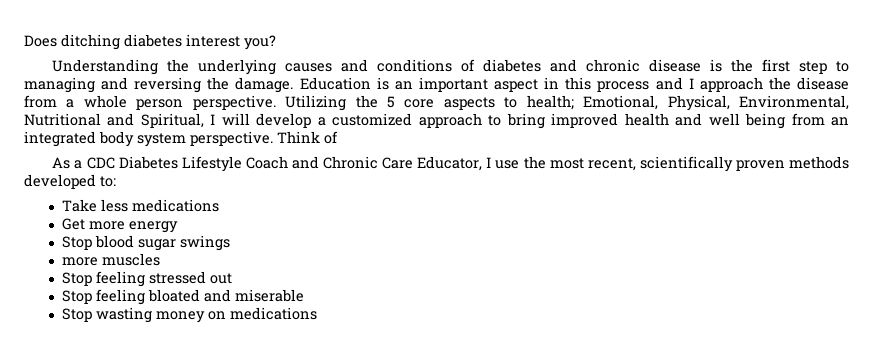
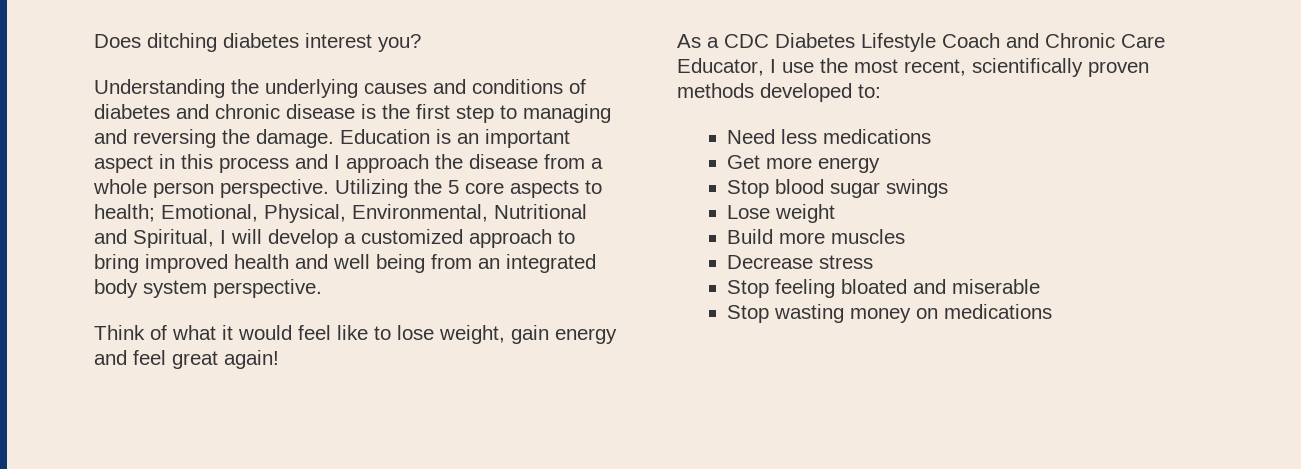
(273, 138) none -> (322, 288) //
(338, 137) none -> [172,325,617,344] [94,350,279,369] what it would feel like to lose weight, gain energy and feel great again!
[62,199,98,212] Take -> [727,129,776,144] Need
(231, 243) none -> [727,204,836,223] [727,229,774,244] Lose weight // Build
[62,271,233,287] Stop feeling stressed out -> [727,255,874,269] Decrease stress

